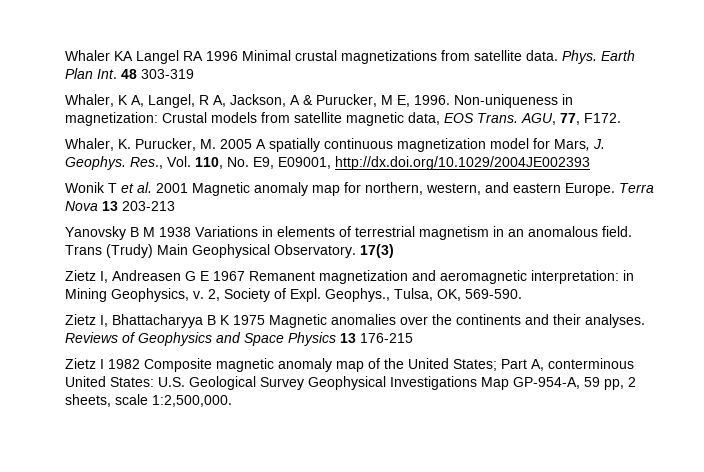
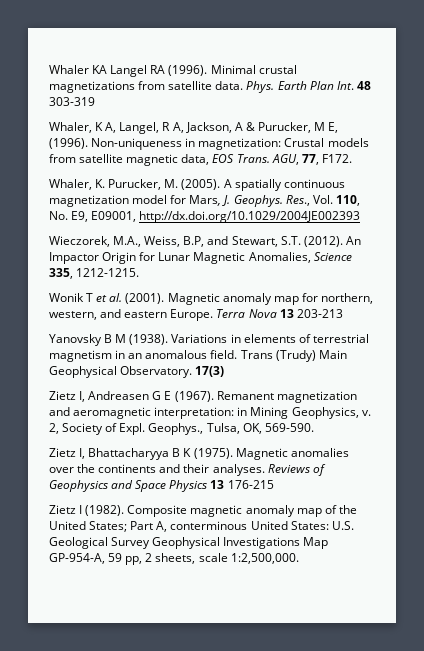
[206,51,238,61] 1996 -> [168,65,208,76] (1996).
[414,95,450,105] 1996. -> [49,138,88,149] (1996).
[220,139,252,149] 2005 -> [181,179,221,190] (2005).
(590, 163) none -> [49,236,361,247] [49,252,352,264] [49,268,140,279] // Wieczorek, M.A., Weiss, B.P, and Stewart, S.T. (2012). An Impactor Origin for Lunar Magnetic Anomalies, Science 335, 1212-1215.
[156,183,188,193] 2001 -> [125,293,165,304] (2001).
[159,227,191,237] 1938 -> [129,334,169,345] (1938).
[213,271,245,281] 1967 -> [174,391,214,402] (1967).
[233,315,265,325] 1975 -> [193,448,233,459] (1975).
[108,359,140,369] 1982 -> [85,505,125,516] (1982).

